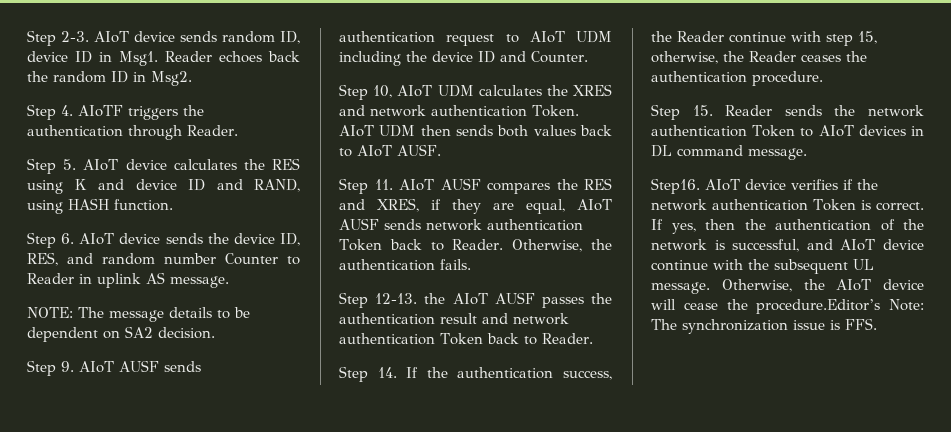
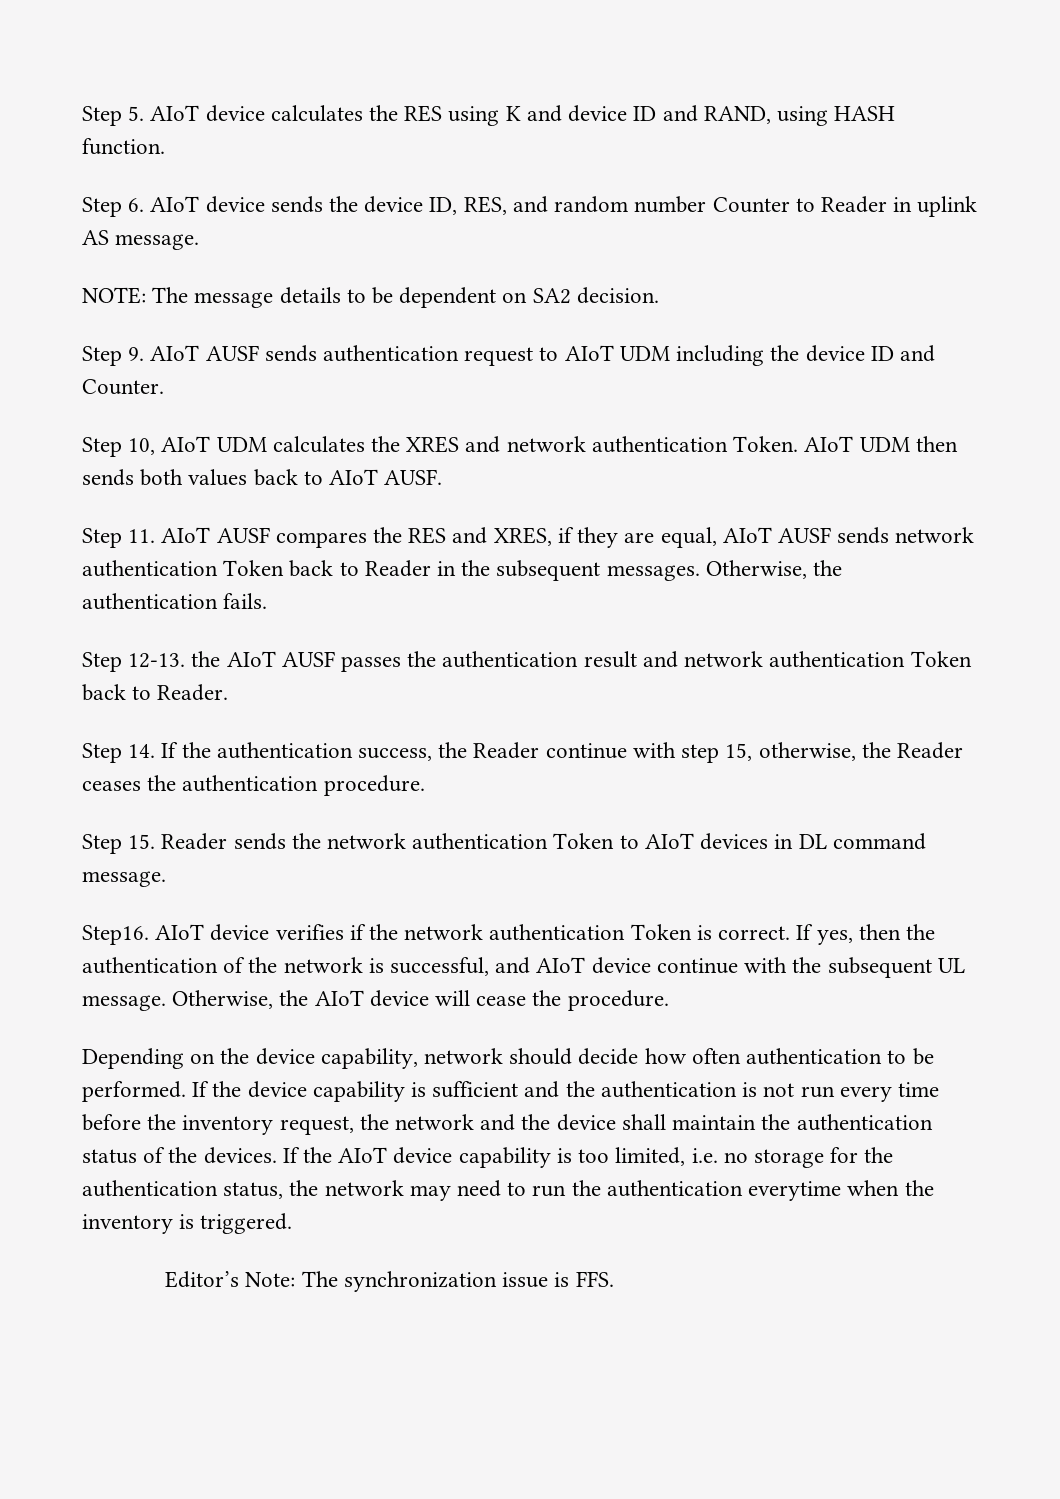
[27,30,300,46] [27,51,300,66] [27,71,192,86] [27,104,204,120] [27,125,238,140] [27,158,56,174] Step 2-3. AIoT device sends random ID, device ID in Msg1. Reader echoes back the random ID in Msg2. // Step 4. AIoTF triggers the authentication through Reader. // Step -> [82,106,122,126] Step
[452,239,504,250] Reader. -> [364,560,700,581] Reader in the subsequent messages.
[756,299,881,314] procedure.Editor’s -> [567,990,669,1011] [82,1048,934,1069] [82,1081,939,1102] [82,1114,933,1135] [82,1147,894,1168] [82,1180,934,1201] [82,1213,293,1234] [165,1271,240,1288] procedure. // Depending on the device capability, network should decide how often authentication to be performed. If the device capability is sufficient and the authentication is not run every time before the inventory request, the network and the device shall maintain the authentication status of the devices. If the AIoT device capability is too limited, i.e. no storage for the authentication status, the network may need to run the authentication everytime when the inventory is triggered. // Editor’s

